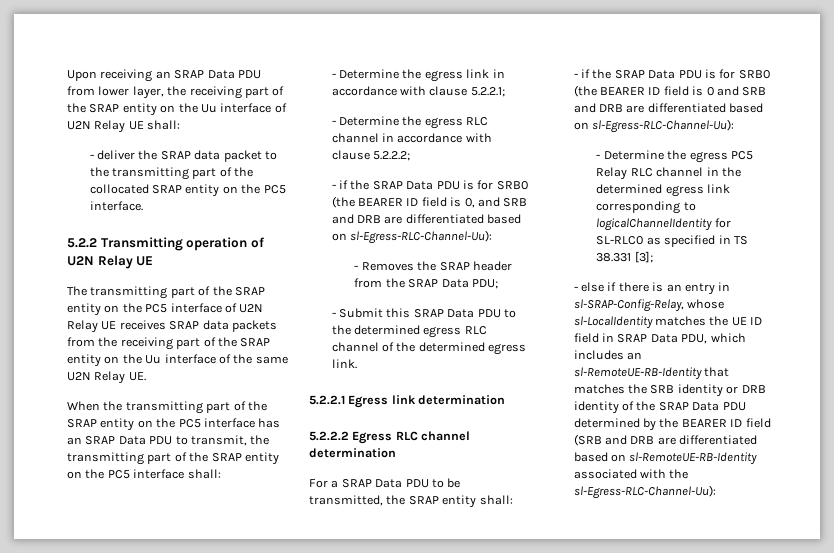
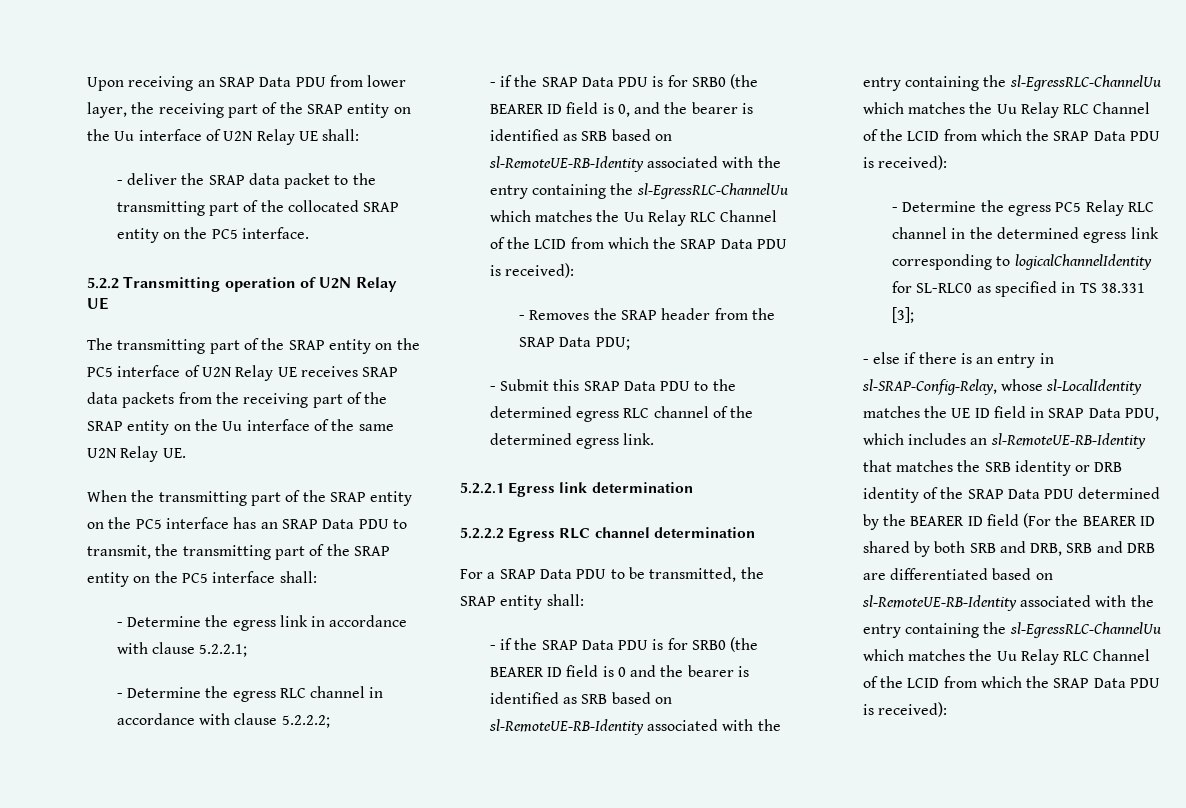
[503,198,528,207] [331,214,522,224] [331,230,493,244] SRB and DRB are differentiated based on sl-Egress-RLC-Channel-Uu): -> [664,102,754,114] [489,129,672,141] [488,156,781,172] [489,183,788,199] [489,210,778,226] [489,237,788,249] [489,263,574,278] the bearer is identified as SRB based on sl-RemoteUE-RB-Identity associated with the entry containing the sl-EgressRLC-ChannelUu which matches the Uu Relay RLC Channel of the LCID from which the SRAP Data PDU is received):
[742,87,767,96] [573,103,764,113] [573,119,735,133] SRB and DRB are differentiated based on sl-Egress-RLC-Channel-Uu): -> [660,665,750,677] [489,692,672,704] [488,719,781,735] [862,75,1161,91] [862,102,1151,118] [862,129,1161,141] [862,155,947,170] the bearer is identified as SRB based on sl-RemoteUE-RB-Identity associated with the entry containing the sl-EgressRLC-ChannelUu which matches the Uu Relay RLC Channel of the LCID from which the SRAP Data PDU is received):
[573,434,602,446] (SRB -> [1023,513,1156,528] [862,541,1093,557] (For the BEARER ID shared by both SRB and DRB, SRB
[573,485,716,499] sl-Egress-RLC-Channel-Uu): -> [862,622,1161,638] [862,649,1151,665] [862,676,1161,688] [862,702,947,717] entry containing the sl-EgressRLC-ChannelUu which matches the Uu Relay RLC Channel of the LCID from which the SRAP Data PDU is received):

